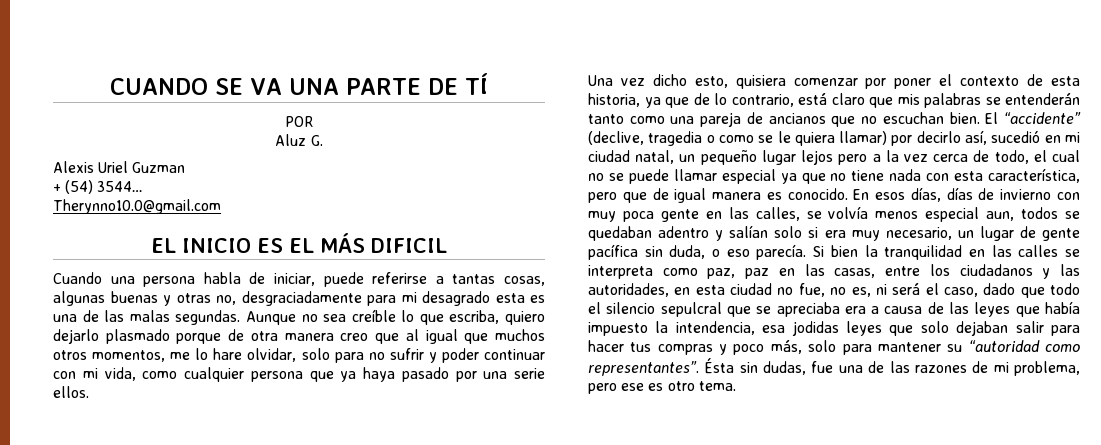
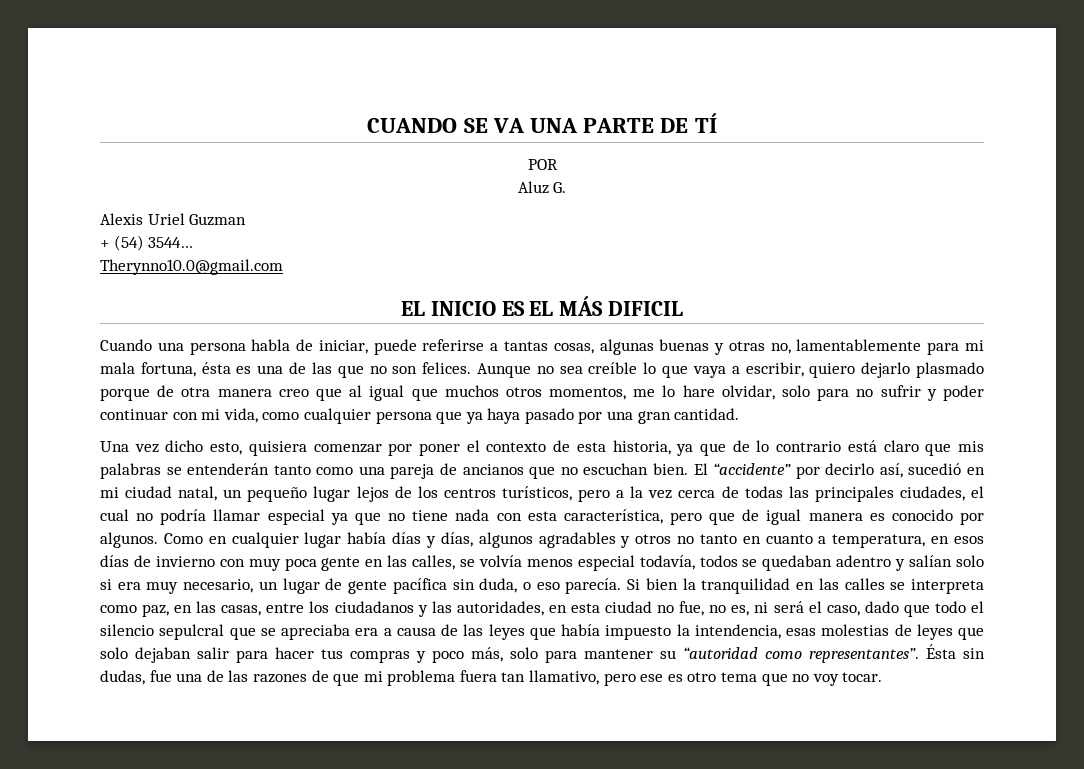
[241,291,362,306] desgraciadamente -> [796,339,922,351] lamentablemente
[422,291,525,306] desagrado esta -> [100,362,231,377] mala fortuna, ésta
[129,310,241,325] malas segundas. -> [337,362,472,378] que no son felices.
[449,310,500,324] escriba, -> [692,362,804,378] vaya a escribir,
[514,368,545,379] [53,386,89,398] serie ellos. -> [637,408,740,424] gran cantidad.
[731,94,794,107] contrario, -> [776,441,842,452] contrario
[588,131,888,146] (declive, tragedia o como se le quiera llamar) -> (792, 469) none
(834, 157) none -> [394,486,572,501] de los centros turísticos,
[994,150,1029,164] todo, -> [744,486,965,502] todas las principales ciudades,
[608,169,669,184] se puede -> [160,509,207,525] podría
[787,187,941,202] conocido. En esos días, -> [891,509,984,525] [100,532,985,548] conocido por algunos. Como en cualquier lugar había días y días, algunos agradables y otros no tanto en cuanto a temperatura, en esos
[986,211,1015,221] aun, -> [639,555,695,570] todavía,
[745,268,770,279] paz -> (170, 610) none
[762,321,839,336] esa jodidas -> [786,624,912,636] esas molestias de
[993,361,1080,376] [588,381,736,394] mi problema, pero ese es otro tema. -> [333,670,883,686] que mi problema fuera tan llamativo, pero ese es otro tema que no voy tocar.

